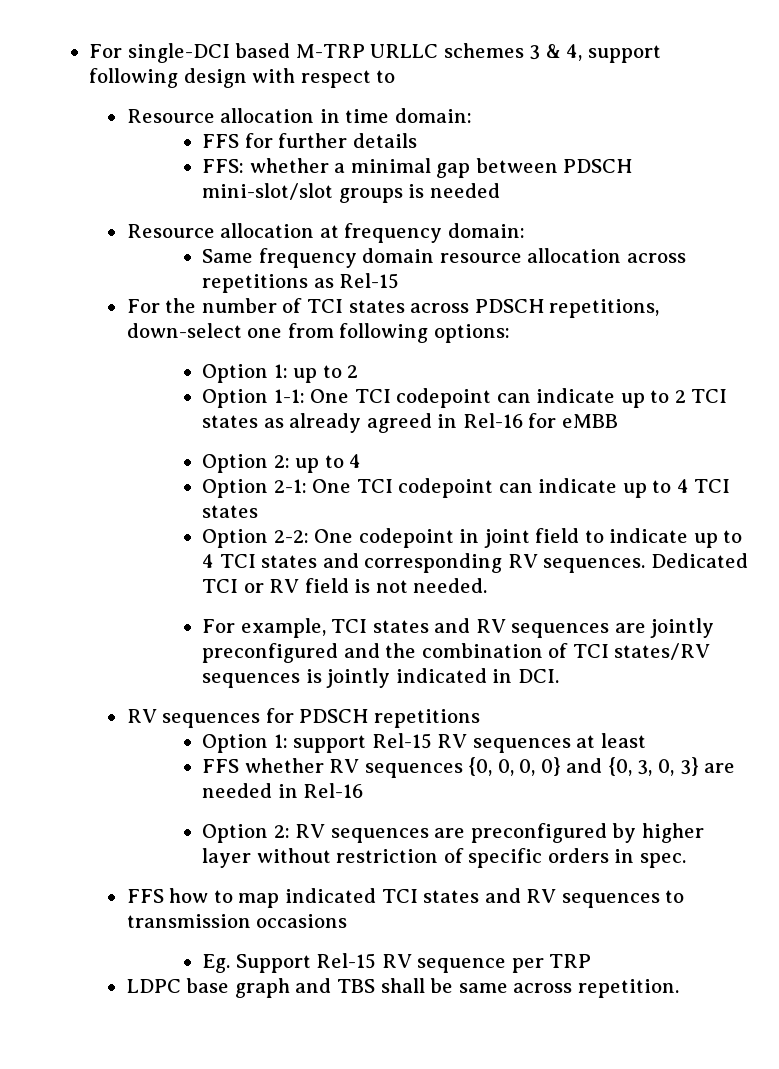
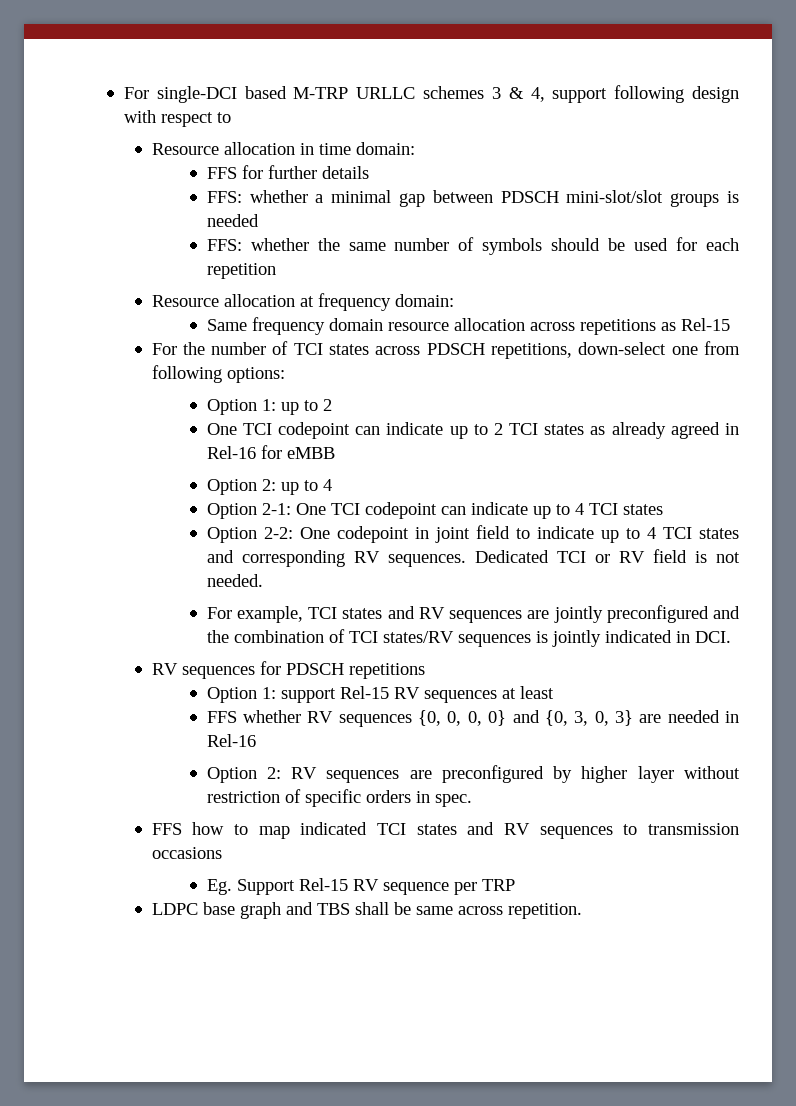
(500, 190) none -> [206,237,739,255] [206,263,276,279] // FFS: whether the same number of symbols should be used for each repetition
[202,389,305,408] Option 1-1: -> (332, 405) none

